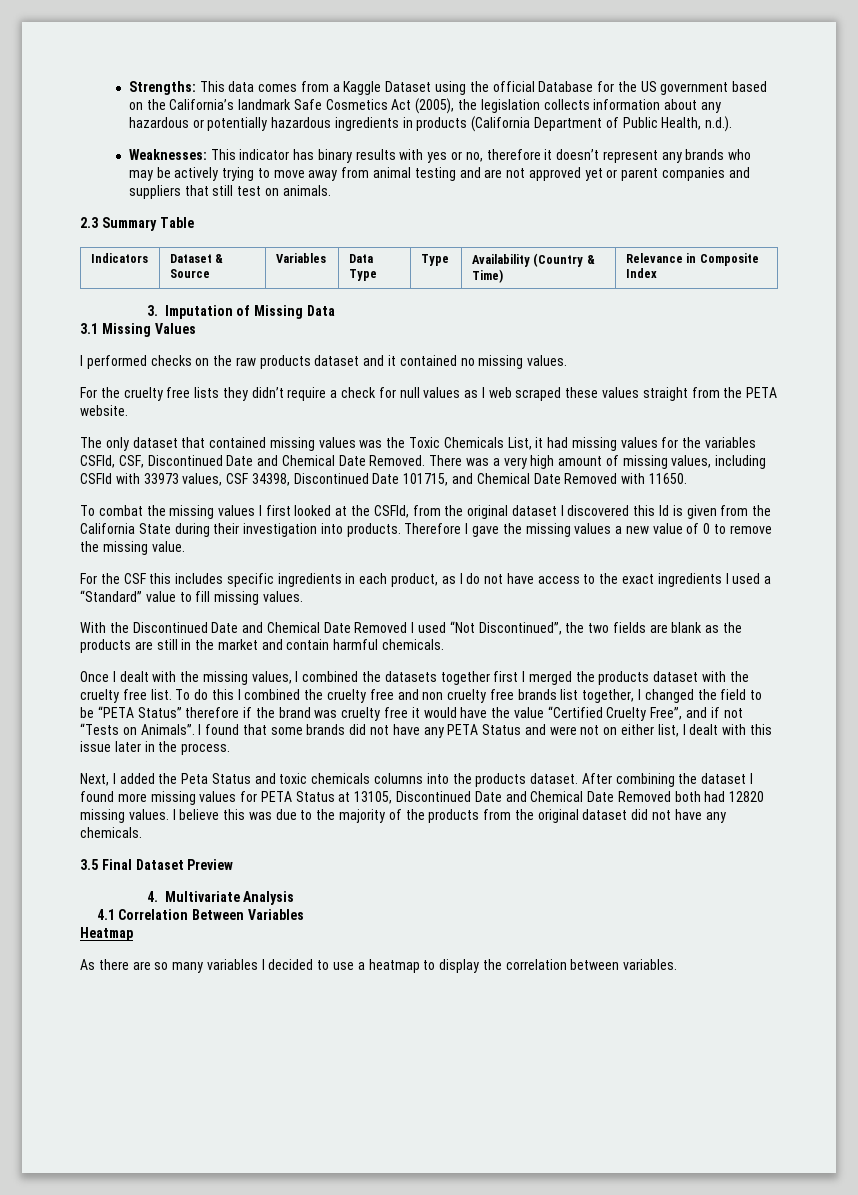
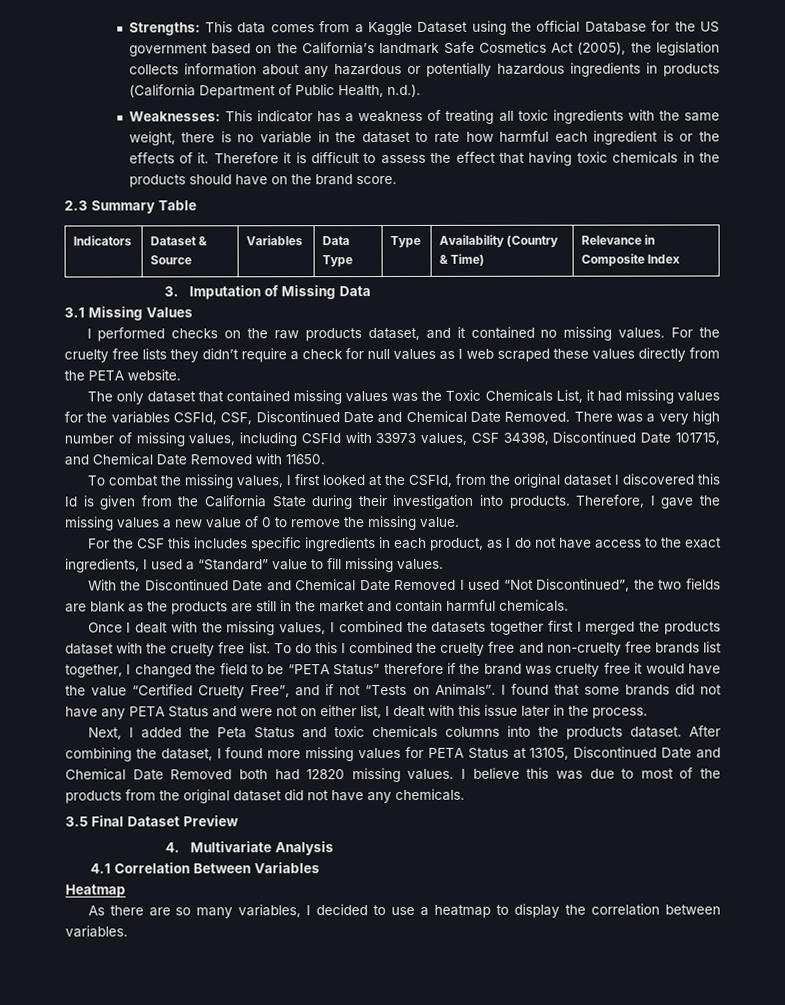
[317,149,752,163] [128,167,750,181] [128,185,331,199] binary results with yes or no, therefore it doesn’t represent any brands who may be actively trying to move away from animal testing and are not approved yet or parent companies and suppliers that still test on animals. -> [345,109,721,124] [128,130,720,146] [128,151,720,166] [128,174,397,188] a weakness of treating all toxic ingredients with the same weight, there is no variable in the dataset to rate how harmful each ingredient is or the effects of it. Therefore it is difficult to assess the effect that having toxic chemicals in the products should have on the brand score.
[314,355,360,366] dataset -> [367,327,420,341] dataset,
(568, 360) // -> (666, 333) none
[642,387,688,401] straight -> [638,347,686,362] directly
[558,456,603,466] amount -> [64,433,114,444] number
[218,505,256,516] values -> [235,475,283,488] values,
[404,523,462,534] Therefore -> [575,494,646,508] Therefore,
[657,573,722,587] ingredients -> [65,558,140,573] ingredients,
[422,689,487,703] non cruelty -> [546,642,622,656] non-cruelty
[701,773,747,784] dataset -> [160,748,213,761] dataset,
[316,809,386,823] the majority -> [640,768,674,779] most
[206,959,258,970] variables -> [238,904,302,918] variables,

